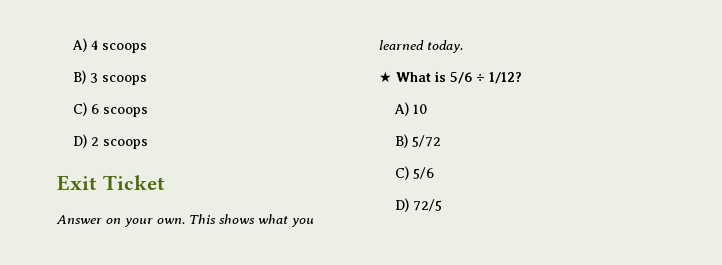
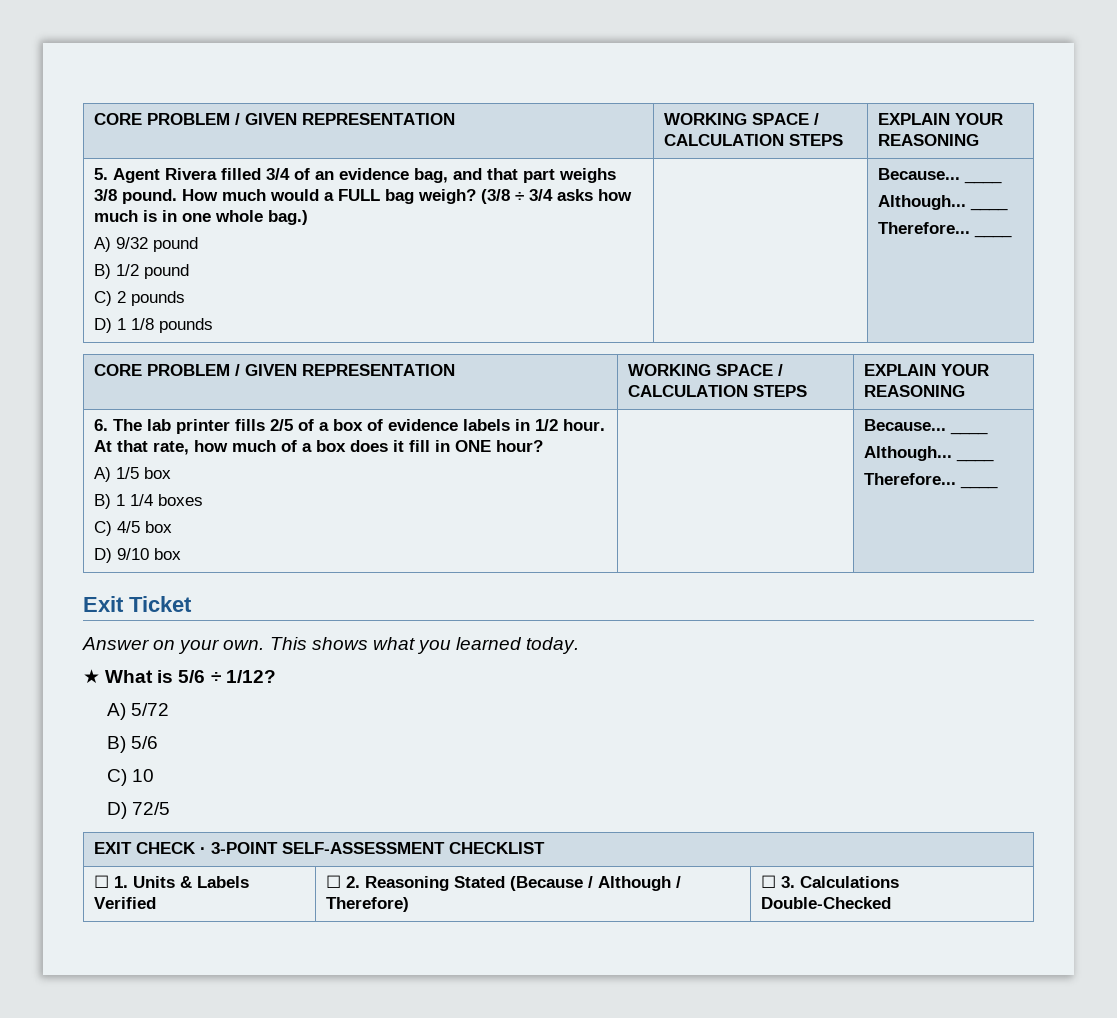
[72,38,148,53] [73,70,148,85] [73,102,149,117] [73,134,149,149] A) 4 scoops // B) 3 scoops // C) 6 scoops // D) 2 scoops -> [93,113,455,125] [663,113,819,125] [663,134,843,146] [877,113,1003,125] [877,134,979,146] [93,168,616,183] [93,189,632,204] [93,210,308,225] [93,237,198,252] [93,264,189,279] [93,291,185,306] [93,318,213,333] [877,168,960,180] [963,180,1002,184] [877,195,1008,211] [877,222,970,234] [973,234,1012,238] [93,364,455,376] [627,364,783,376] [627,385,807,397] [863,364,989,376] [863,385,965,397] [93,419,605,434] [93,440,543,455] [93,467,171,482] [93,494,203,509] [93,521,172,536] [93,548,181,563] [863,419,946,431] [949,431,988,435] [863,446,994,462] [863,473,956,485] [959,485,998,489] CORE PROBLEM / GIVEN REPRESENTATION | WORKING SPACE / CALCULATION STEPS | EXPLAIN YOUR REASONING // 5. Agent Rivera filled 3/4 of an evidence bag, and that part weighs 3/8 pound. How much would a FULL bag weigh? (3/8 ÷ 3/4 asks how much is in one whole bag.) // A) 9/32 pound // B) 1/2 pound // C) 2 pounds // D) 1 1/8 pounds | | Because... ____ // Although... ____ // Therefore... ____ // CORE PROBLEM / GIVEN REPRESENTATION | WORKING SPACE / CALCULATION STEPS | EXPLAIN YOUR REASONING // 6. The lab printer fills 2/5 of a box of evidence labels in 1/2 hour. At that rate, how much of a box does it fill in ONE hour? // A) 1/5 box // B) 1 1/4 boxes // C) 4/5 box // D) 9/10 box | | Because... ____ // Although... ____ // Therefore... ____
[413,104,428,114] [395,134,442,148] [395,166,435,180] 10 // B) 5/72 // C) 5/6 -> [130,703,169,716] [106,736,158,753] [106,769,154,786] 5/72 // B) 5/6 // C) 10
(443, 205) none -> [93,842,545,854] [93,875,249,888] [93,897,156,909] [325,875,681,891] [325,897,409,912] [760,875,899,888] [760,897,891,909] // EXIT CHECK · 3-POINT SELF-ASSESSMENT CHECKLIST // ☐ 1. Units & Labels Verified | ☐ 2. Reasoning Stated (Because / Although / Therefore) | ☐ 3. Calculations Double-Checked

